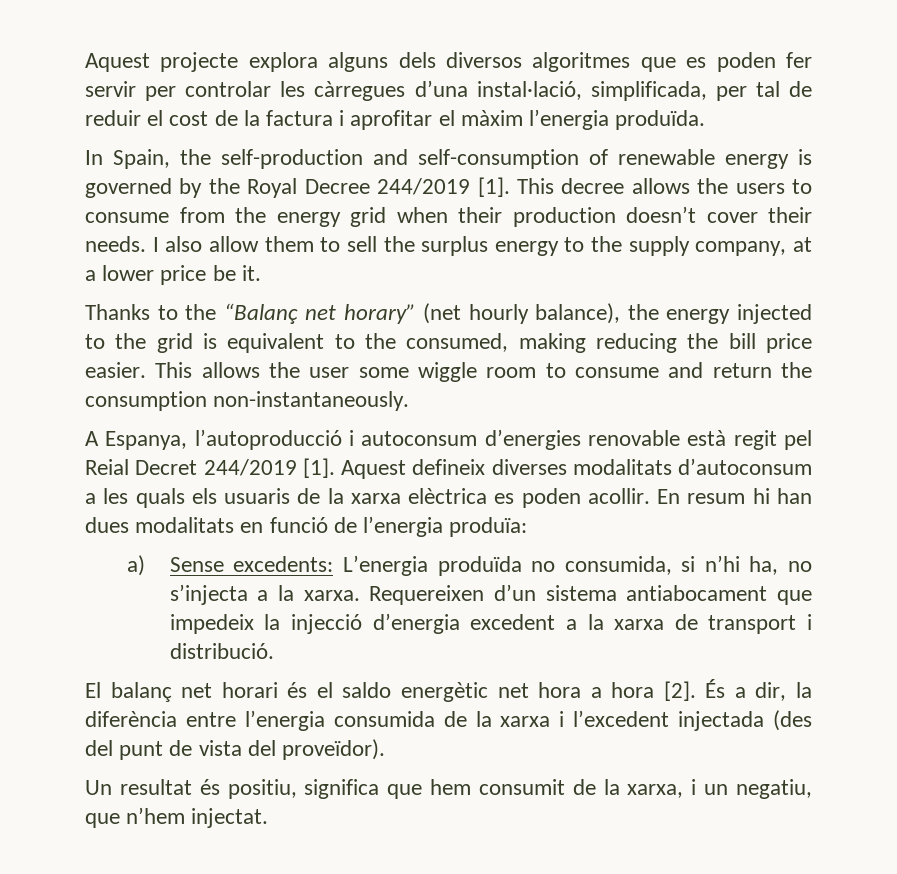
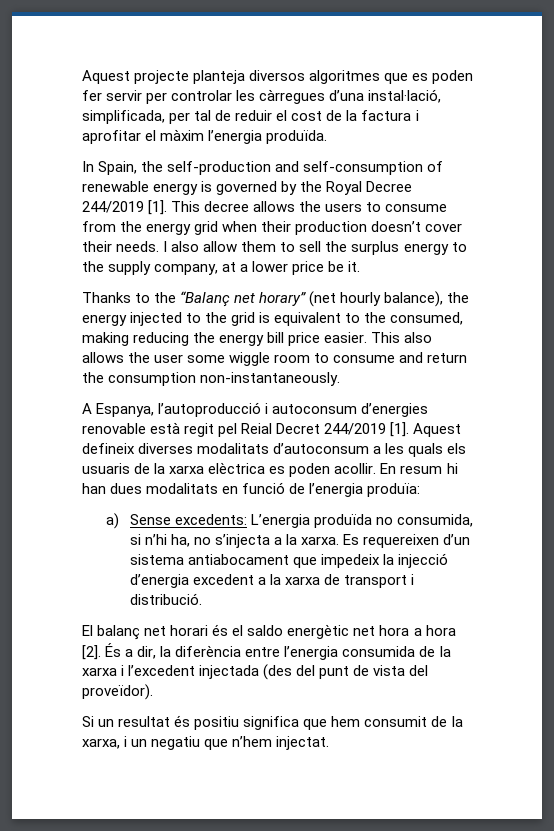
[248,52,436,72] explora alguns dels -> [193,70,246,84] planteja
(719, 341) none -> [219,334,265,346] energy
(193, 370) none -> [404,332,433,343] also
[369,585,485,605] Requereixen -> [342,534,440,548] Es requereixen
[85,780,112,795] Un -> [82,716,115,727] Si un
[227,779,297,799] positiu, -> [194,716,240,730] positiu
[735,779,812,799] negatiu, -> [151,736,201,750] negatiu

